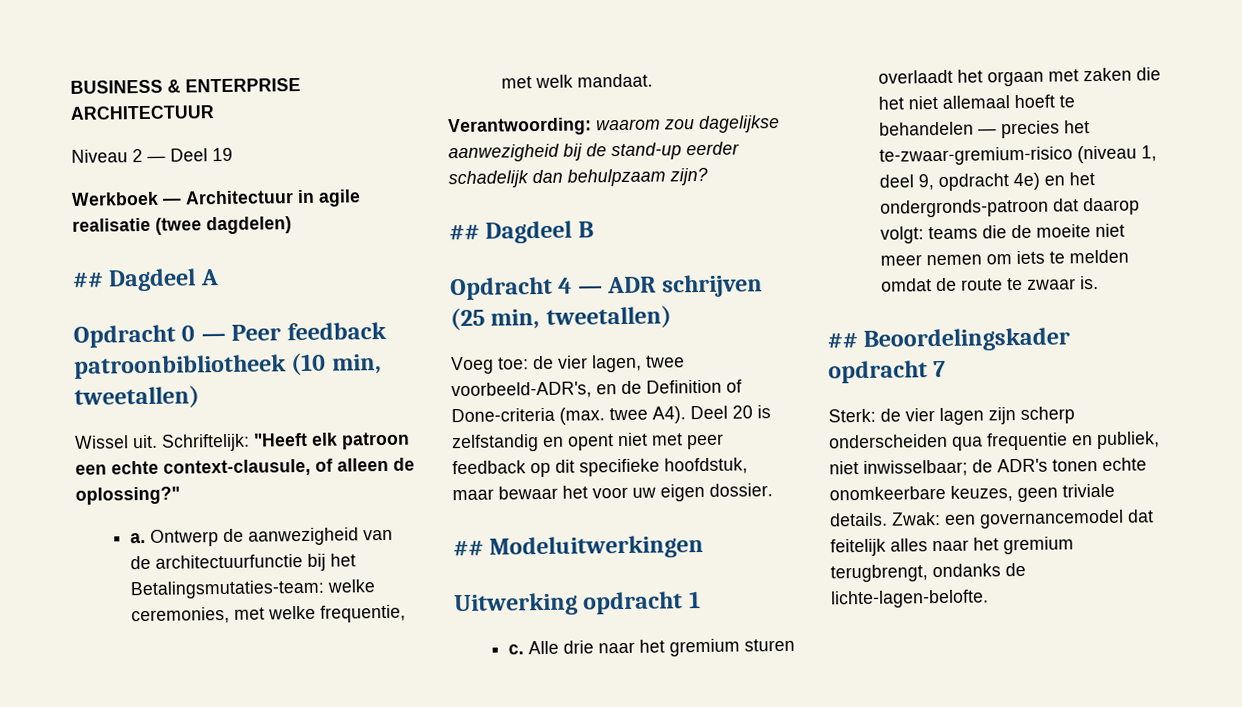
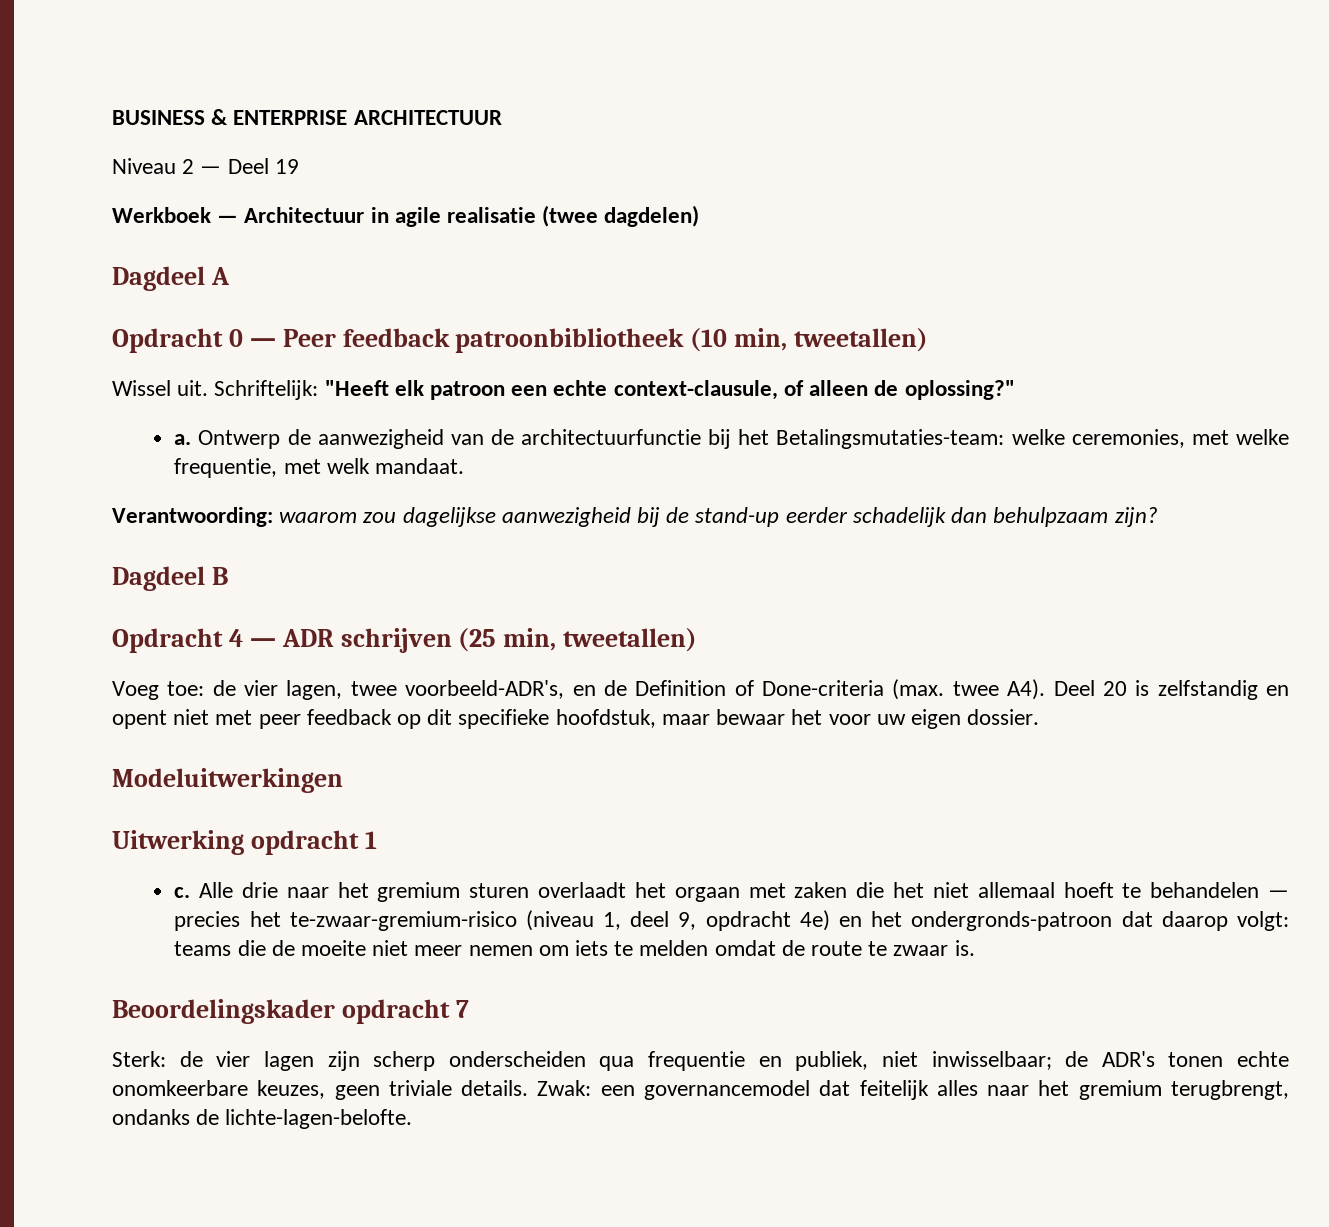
[72,271,104,288] ## -> (700, 216) none
[449,223,480,241] ## -> (1158, 517) none
[453,539,484,557] ## -> (1040, 717) none
[827,332,858,349] ## -> (975, 948) none

